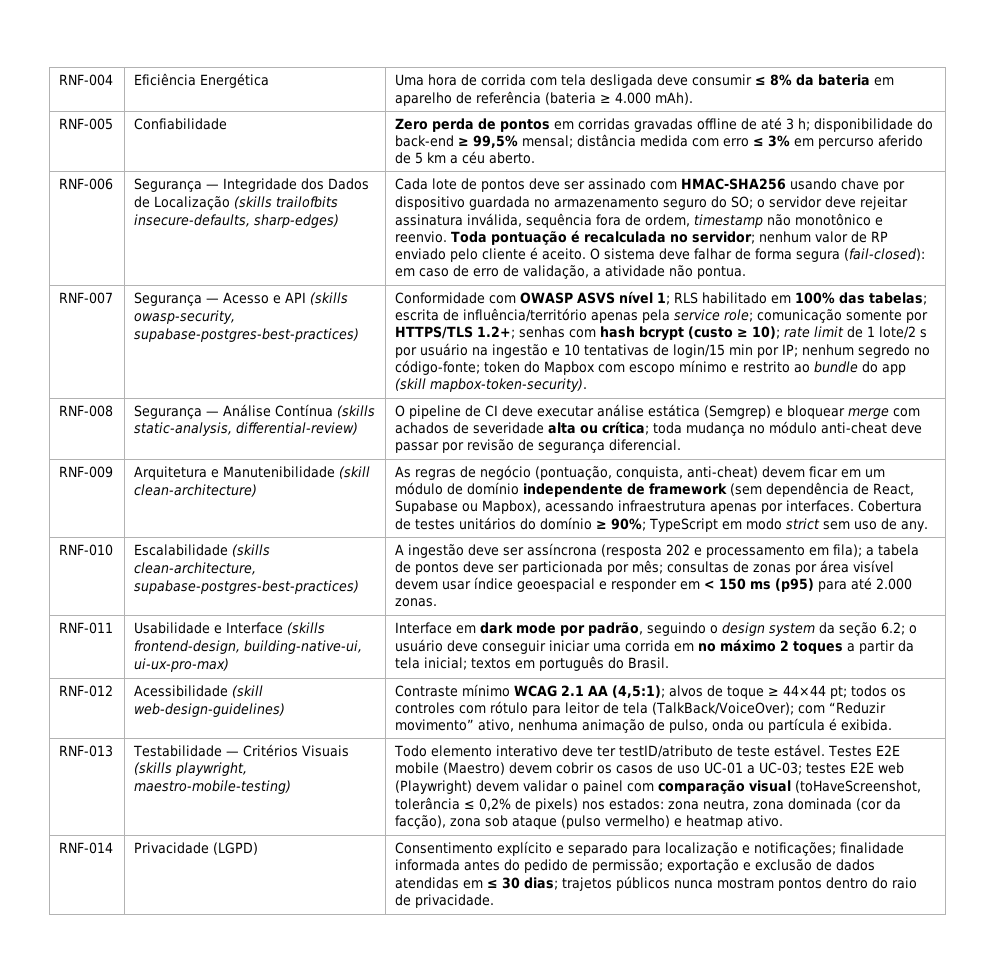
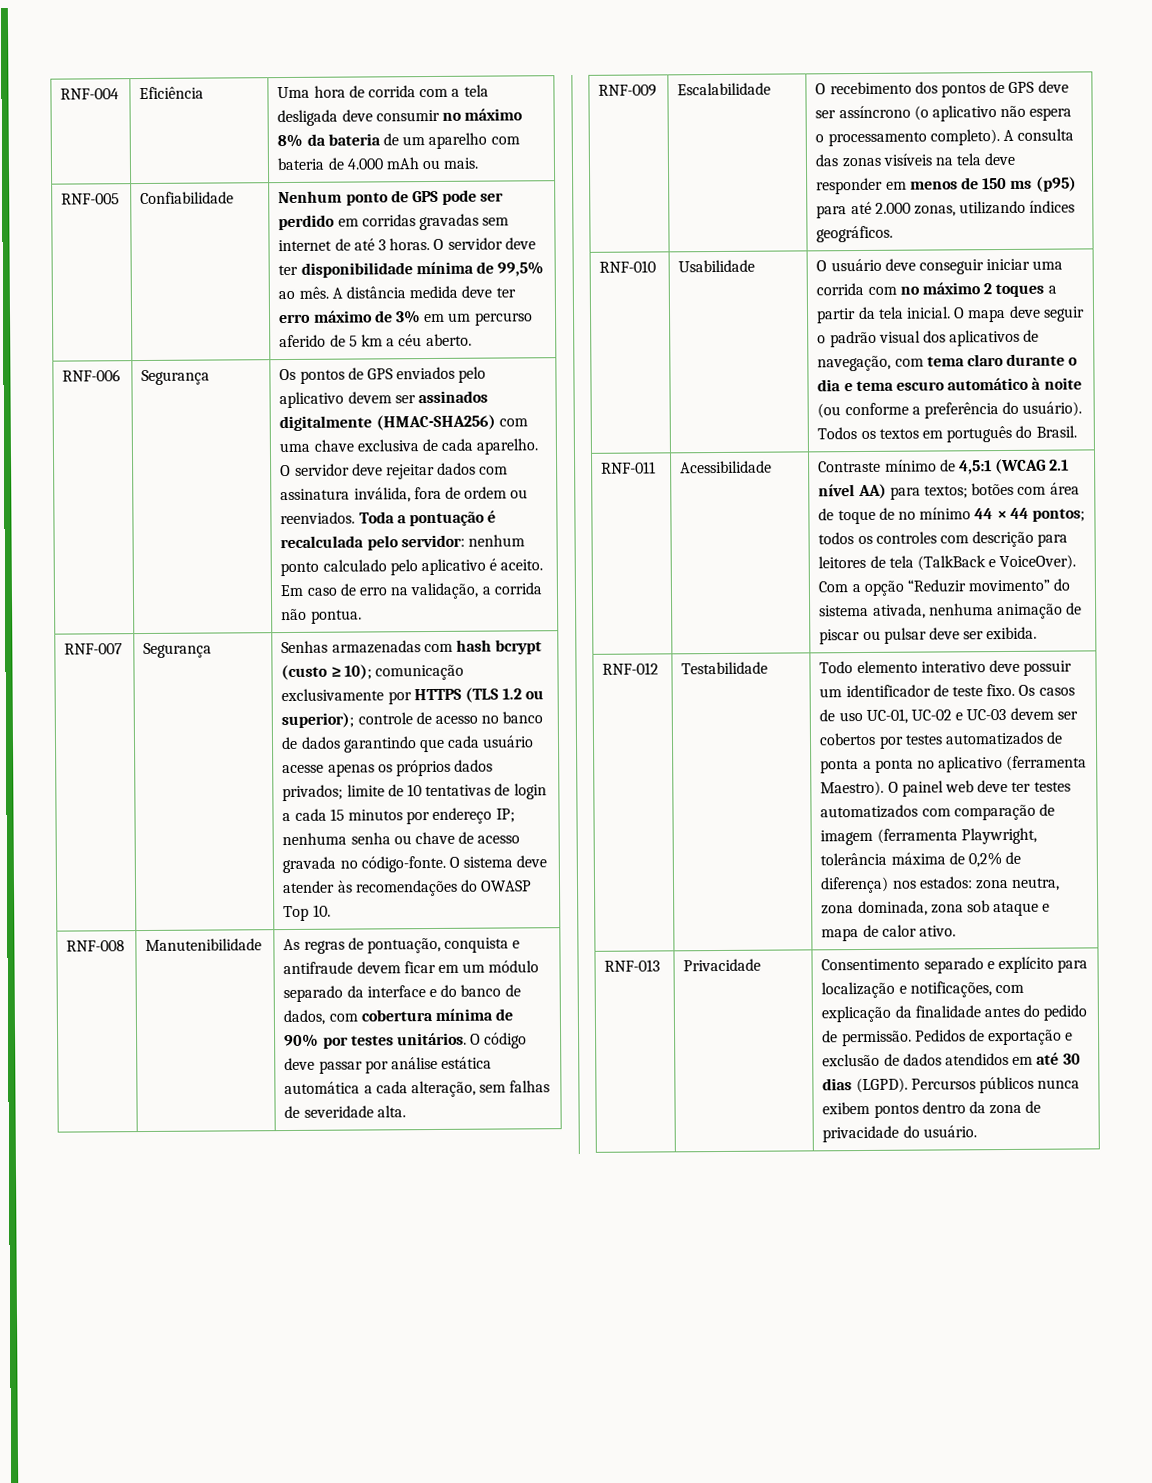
[200,73,270,88] Energética -> (205, 93) none
(558, 81) none -> [451,88,461,97] a
[755,76,767,85] ≤ -> [441,108,524,121] no máximo
[874,77,895,86] [395,91,694,106] [59,118,114,130] [134,118,228,130] [395,118,551,132] em aparelho de referência (bateria ≥ 4.000 mAh). // RNF-005 | Confiabilidade | Zero perda de pontos -> [382,132,520,150] [277,157,479,171] [61,193,121,205] [140,191,235,205] [278,189,505,206] [278,214,336,231] de um aparelho com bateria de 4.000 mAh ou mais. // RNF-005 | Confiabilidade | Nenhum ponto de GPS pode ser perdido
[697,118,738,130] offline -> [482,217,510,226] [278,239,333,252] sem internet
[798,118,934,132] [395,134,765,148] h; disponibilidade do back-end ≥ 99,5% mensal; distância medida com erro ≤ -> [389,237,536,251] [278,261,545,278] [278,285,516,300] [279,310,393,324] horas. O servidor deve ter disponibilidade mínima de 99,5% ao mês. A distância medida deve ter erro máximo de
(815, 142) none -> [448,312,472,322] um
[206,178,370,192] [134,196,339,210] [134,214,340,228] [395,178,906,192] [395,196,766,210] — Integridade dos Dados de Localização (skills trailofbits insecure-defaults, sharp-edges) | Cada lote de pontos deve ser assinado com HMAC-SHA256 usando chave por dispositivo guardada no armazenamento seguro do SO; o -> [279,366,487,384] [279,390,488,409] [279,414,528,432] [279,438,539,455] [280,464,292,477] | Os pontos de GPS enviados pelo aplicativo devem ser assinados digitalmente (HMAC-SHA256) com uma chave exclusiva de cada aparelho. O
(909, 203) none -> [437,462,509,475] dados com
[526,213,593,228] sequência -> (411, 495) none
[645,213,884,228] [395,230,889,245] [395,247,926,262] [395,268,416,277] ordem, timestamp não monotônico e reenvio. Toda pontuação é recalculada no servidor; nenhum valor de RP enviado pelo cliente é aceito. O sistema deve falhar de forma segura (fail-closed): em -> [464,486,529,499] [280,510,497,527] [280,534,525,551] [280,558,544,577] [280,584,304,597] ordem ou reenviados. Toda a pontuação é recalculada pelo servidor: nenhum ponto calculado pelo aplicativo é aceito. Em
[503,265,520,277] de -> [390,587,409,596] na
[605,265,666,277] atividade -> [493,582,542,595] corrida
[206,292,349,305] [134,310,236,324] [134,328,360,342] [395,291,928,305] [395,308,929,323] [395,326,566,339] — Acesso e API (skills owasp-security, supabase-postgres-best-practices) | Conformidade com OWASP ASVS nível 1; RLS habilitado em 100% das tabelas; escrita de influência/território apenas pela service role; comunicação somente por HTTPS/TLS 1.2+; senhas -> [281,640,421,654] | Senhas armazenadas
[784,326,928,339] [395,343,931,358] [395,360,907,375] [395,378,588,392] [59,405,114,417] [134,404,376,419] [134,422,359,436] [395,404,921,419] [395,421,923,436] [395,439,682,453] [59,466,114,478] [134,466,220,480] rate limit de 1 lote/2 s por usuário na ingestão e 10 tentativas de login/15 min por IP; nenhum segredo no código-fonte; token do Mapbox com escopo mínimo e restrito ao bundle do app (skill mapbox-token-security). // RNF-008 | Segurança — Análise Contínua (skills static-analysis, differential-review) | O pipeline de CI deve executar análise estática (Semgrep) e bloquear merge com achados de severidade alta ou crítica; toda mudança no módulo anti-cheat deve passar por revisão de segurança diferencial. // RNF-009 | Arquitetura e -> [374,664,464,681] [281,687,545,705] [281,711,544,729] [281,735,535,753] [282,759,494,777] [282,783,547,802] [282,807,515,825] [282,831,521,846] [282,855,548,874] [282,879,533,897] [283,904,331,922] [66,940,126,952] comunicação exclusivamente por HTTPS (TLS 1.2 ou superior); controle de acesso no banco de dados garantindo que cada usuário acesse apenas os próprios dados privados; limite de 10 tentativas de login a cada 15 minutos por endereço IP; nenhuma senha ou chave de acesso gravada no código-fonte. O sistema deve atender às recomendações do OWASP Top 10. // RNF-008 |
[339,466,371,479] [134,484,258,497] (skill clean-architecture) -> (263, 945) none
[480,465,759,480] negócio (pontuação, conquista, anti-cheat) -> [366,937,521,954] [283,961,354,975] pontuação, conquista e antifraude
[447,482,915,497] [395,500,923,514] [395,517,929,532] [59,544,114,556] [134,544,271,557] [134,562,257,575] [134,580,360,594] [395,543,920,558] [395,560,895,575] [395,577,716,592] de domínio independente de framework (sem dependência de React, Supabase ou Mapbox), acessando infraestrutura apenas por interfaces. Cobertura de testes unitários do domínio ≥ 90%; TypeScript em modo strict sem uso de any. // RNF-010 | Escalabilidade (skills clean-architecture, supabase-postgres-best-practices) | A ingestão deve ser assíncrona (resposta 202 e processamento em fila); a tabela de pontos deve ser particionada por mês; consultas de zonas por área visível devem usar índice geoespacial e responder em < -> [283,984,521,1003] [283,1008,514,1026] [284,1032,528,1049] [284,1056,493,1074] [284,1080,551,1098] [284,1105,406,1119] [598,84,658,97] [677,82,772,96] [815,80,1069,98] [815,105,1073,122] [815,128,1075,147] [815,152,1016,168] [816,177,979,195] separado da interface e do banco de dados, com cobertura mínima de 90% por testes unitários. O código deve passar por análise estática automática a cada alteração, sem falhas de severidade alta. // RNF-009 | Escalabilidade | O recebimento dos pontos de GPS deve ser assíncrono (o aplicativo não espera o processamento completo). A consulta das zonas visíveis na tela deve responder em menos de
[395,598,438,607] [59,622,114,634] [134,622,326,635] [134,640,363,654] [134,658,230,672] [395,622,918,636] zonas. // RNF-011 | Usabilidade e Interface (skills frontend-design, building-native-ui, ui-ux-pro-max) | Interface em dark mode por padrão, seguindo o design system da seção 6.2; o -> [913,200,1076,217] [816,225,894,243] [599,260,657,273] [678,259,756,273] [816,260,828,272] zonas, utilizando índices geográficos. // RNF-010 | Usabilidade | O
[674,643,695,652] em -> [867,286,897,295] com
[424,657,468,670] inicial; -> [905,305,1085,323] [817,329,1040,348] [817,353,1079,372] [817,377,1082,392] [817,401,1083,419] [817,427,876,440] inicial. O mapa deve seguir o padrão visual dos aplicativos de navegação, com tema claro durante o dia e tema escuro automático à noite (ou conforme a preferência do usuário). Todos os
[59,685,114,697] RNF-012 -> [601,461,657,474] RNF-011
[232,685,264,698] [134,703,286,717] (skill web-design-guidelines) -> (773, 467) none
[514,685,907,699] [395,701,887,716] [395,718,838,733] WCAG 2.1 AA (4,5:1); alvos de toque ≥ 44×44 pt; todos os controles com rótulo para leitor de tela (TalkBack/VoiceOver); com “Reduzir movimento” ativo, nenhuma animação de pulso, onda ou partícula é -> [939,458,1070,475] [818,482,1080,500] [818,507,1085,525] [818,530,1069,548] [818,554,1077,571] [818,578,1071,596] [819,602,1083,620] [819,627,985,645] de 4,5:1 (WCAG 2.1 nível AA) para textos; botões com área de toque de no mínimo 44 × 44 pontos; todos os controles com descrição para leitores de tela (TalkBack e VoiceOver). Com a opção “Reduzir movimento” do sistema ativada, nenhuma animação de piscar ou pulsar deve ser
[59,745,114,757] RNF-013 -> [602,662,660,675] RNF-012
[226,744,350,757] [134,762,248,776] [134,780,292,794] [394,744,901,758] [395,762,905,775] [395,780,922,794] [395,797,476,810] — Critérios Visuais (skills playwright, maestro-mobile-testing) | Todo elemento interativo deve ter testID/atributo de teste estável. Testes E2E mobile (Maestro) devem cobrir os casos de uso UC-01 a UC-03; testes E2E web (Playwright) devem validar o painel com comparação visual (toHaveScreenshot, tolerância ≤ -> [819,659,1073,676] [819,683,1075,698] [819,707,1078,724] [819,731,1064,749] [820,755,1088,774] [820,779,1071,797] [820,803,1055,821] [820,827,1037,846] [820,852,965,866] | Todo elemento interativo deve possuir um identificador de teste fixo. Os casos de uso UC-01, UC-02 e UC-03 devem ser cobertos por testes automatizados de ponta a ponta no aplicativo (ferramenta Maestro). O painel web deve ter testes automatizados com comparação de imagem (ferramenta Playwright, tolerância máxima de
[535,798,579,812] pixels) -> [820,876,890,894] diferença)
[788,798,902,811] [395,815,744,829] dominada (cor da facção), zona sob ataque (pulso vermelho) e heatmap -> [857,900,1051,917] [821,924,917,942] dominada, zona sob ataque e mapa de calor
[59,842,114,854] RNF-014 -> [604,959,661,972] RNF-013
[213,842,259,855] (LGPD) -> (762, 965) none
[497,841,905,856] [395,859,461,871] explícito e separado para localização e notificações; finalidade informada -> [923,956,1089,974] [821,981,1024,999] [821,1005,981,1023] separado e explícito para localização e notificações, com explicação da finalidade
[592,859,664,873] permissão; -> [841,1029,985,1047] permissão. Pedidos de
[395,877,613,891] atendidas em ≤ 30 dias; trajetos -> [944,1052,1081,1066] [822,1077,976,1094] atendidos em até 30 dias (LGPD). Percursos
[717,878,775,889] mostram -> [822,1101,871,1115] exibem
[872,877,918,889] [395,894,495,908] do raio de privacidade. -> [968,1100,1042,1115] [822,1125,977,1143] da zona de privacidade do usuário.

